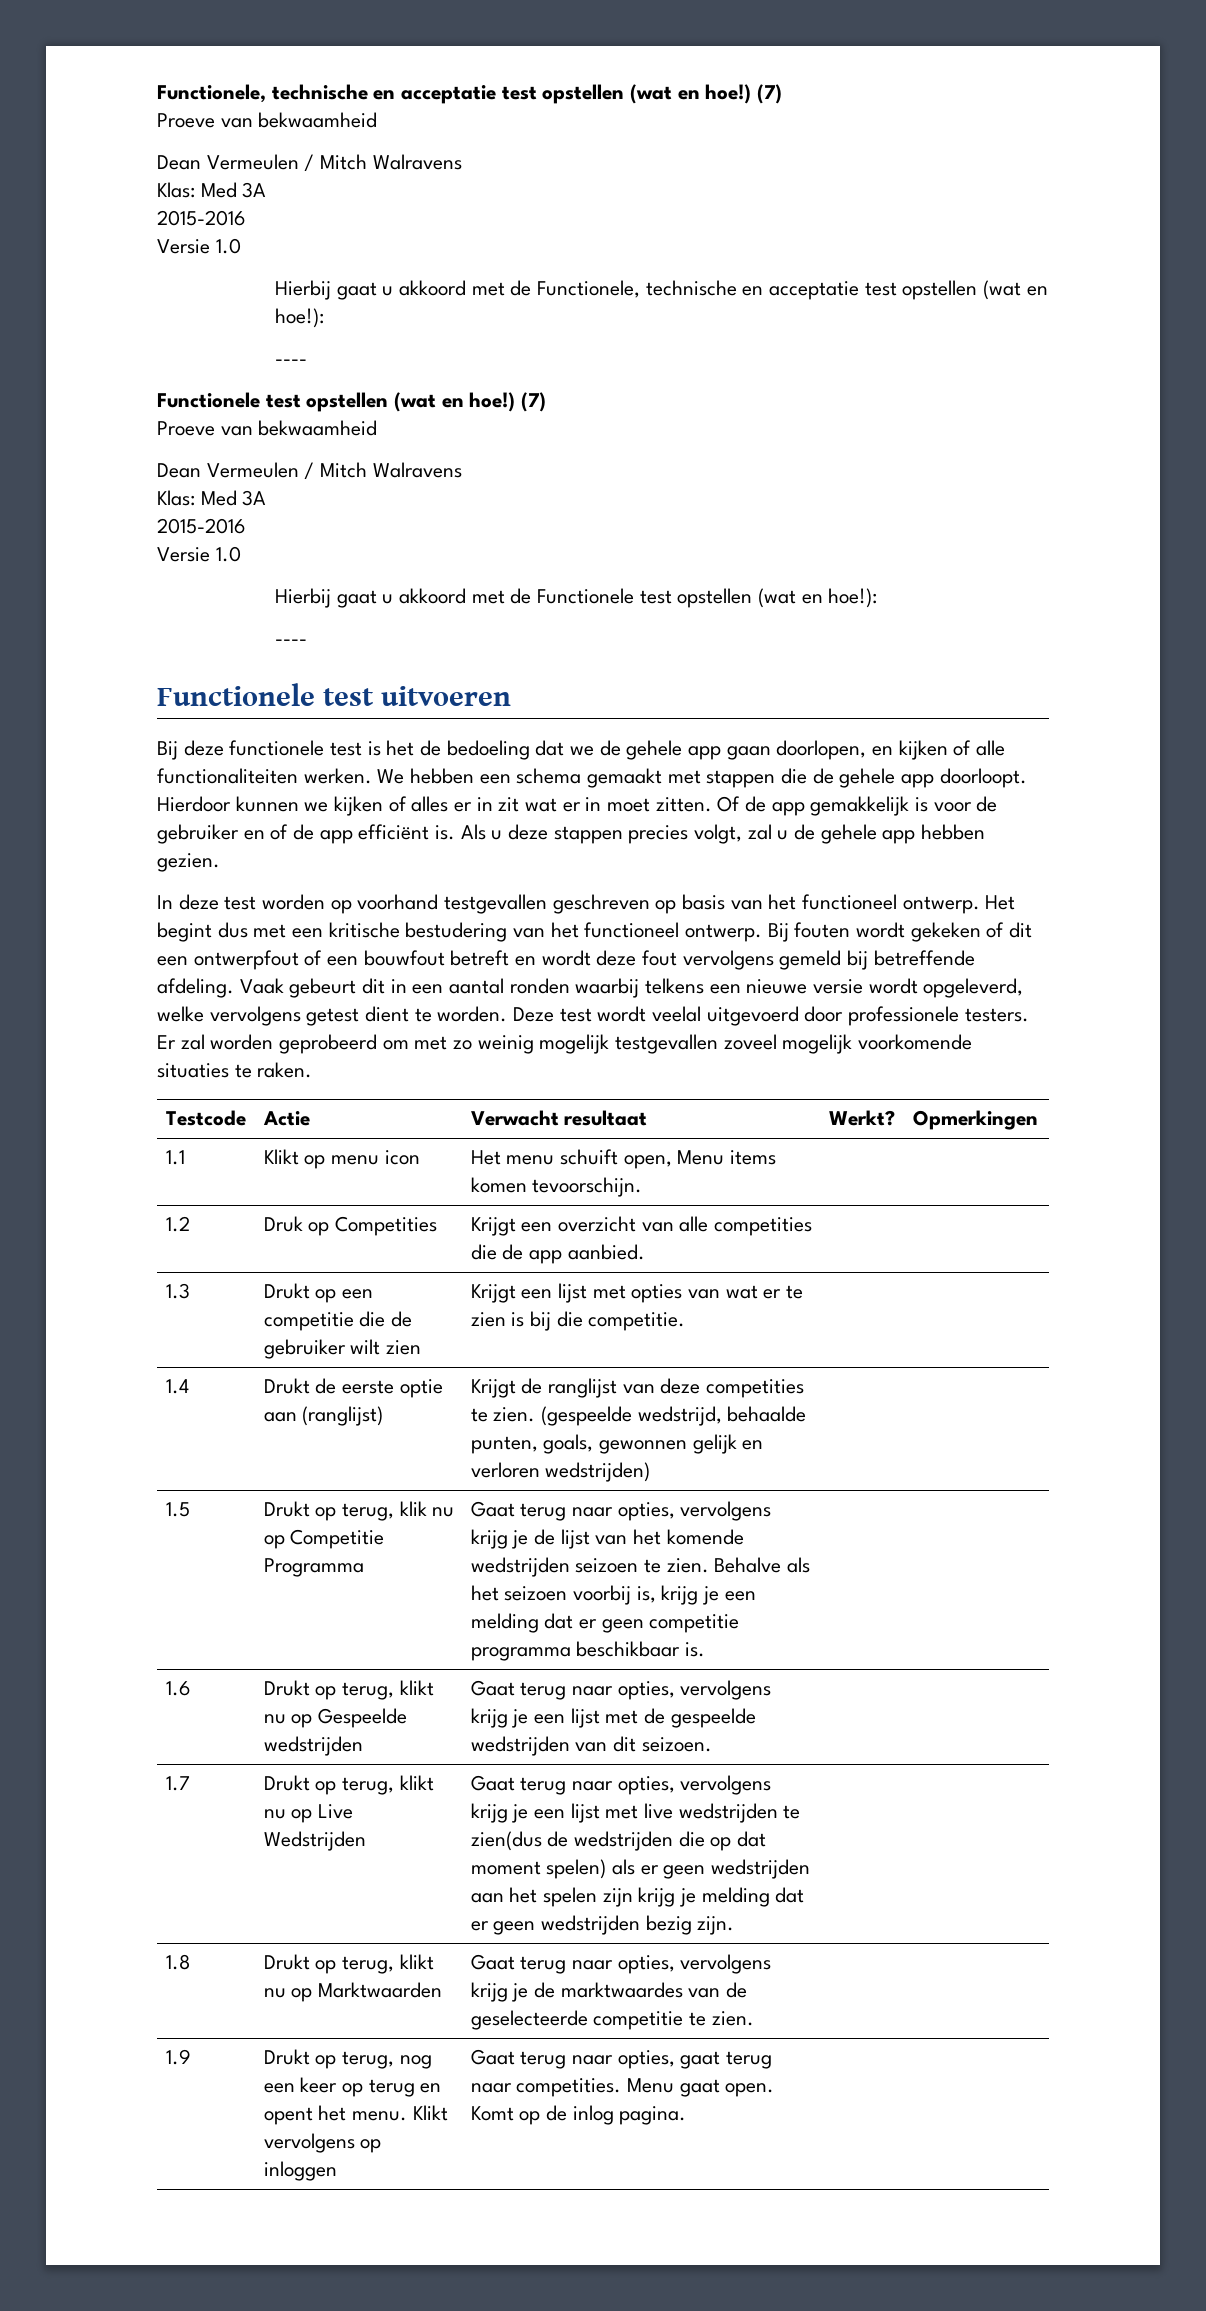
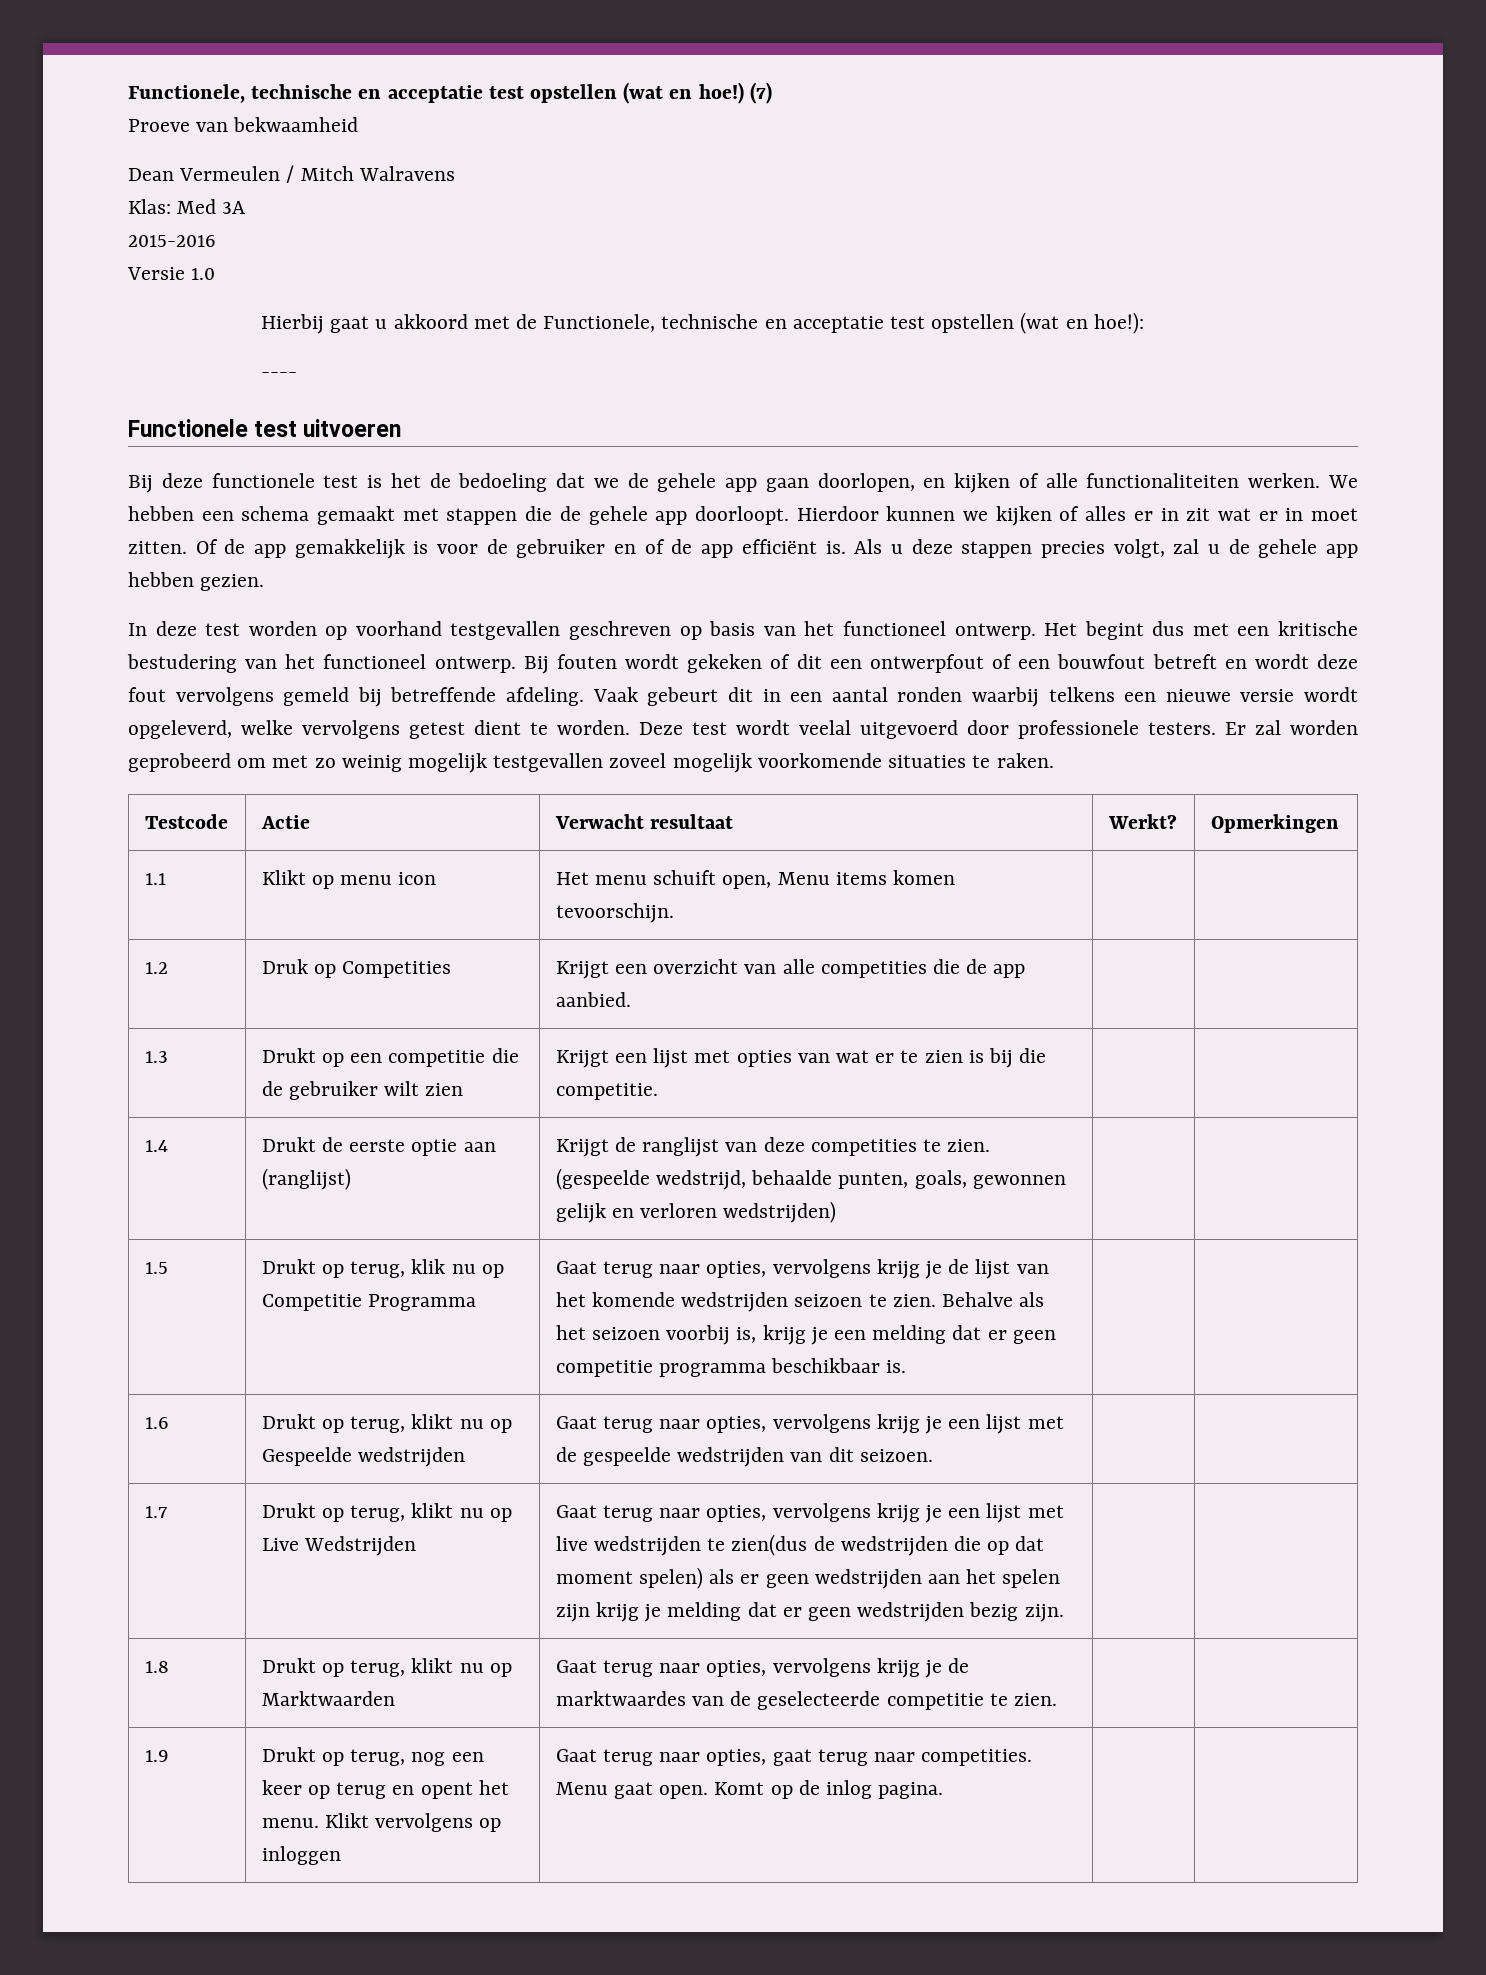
[157,392,547,412] [157,420,378,436] [157,462,462,480] [157,490,267,506] [157,518,246,534] [157,546,241,562] [274,588,878,608] [274,639,307,645] // Functionele test opstellen (wat en hoe!) (7) // Proeve van bekwaamheid // Dean Vermeulen / Mitch Walravens // Klas: Med 3A // 2015-2016 // Versie 1.0 // Hierbij gaat u akkoord met de Functionele test opstellen (wat en hoe!): // ---- -> (297, 375) none

